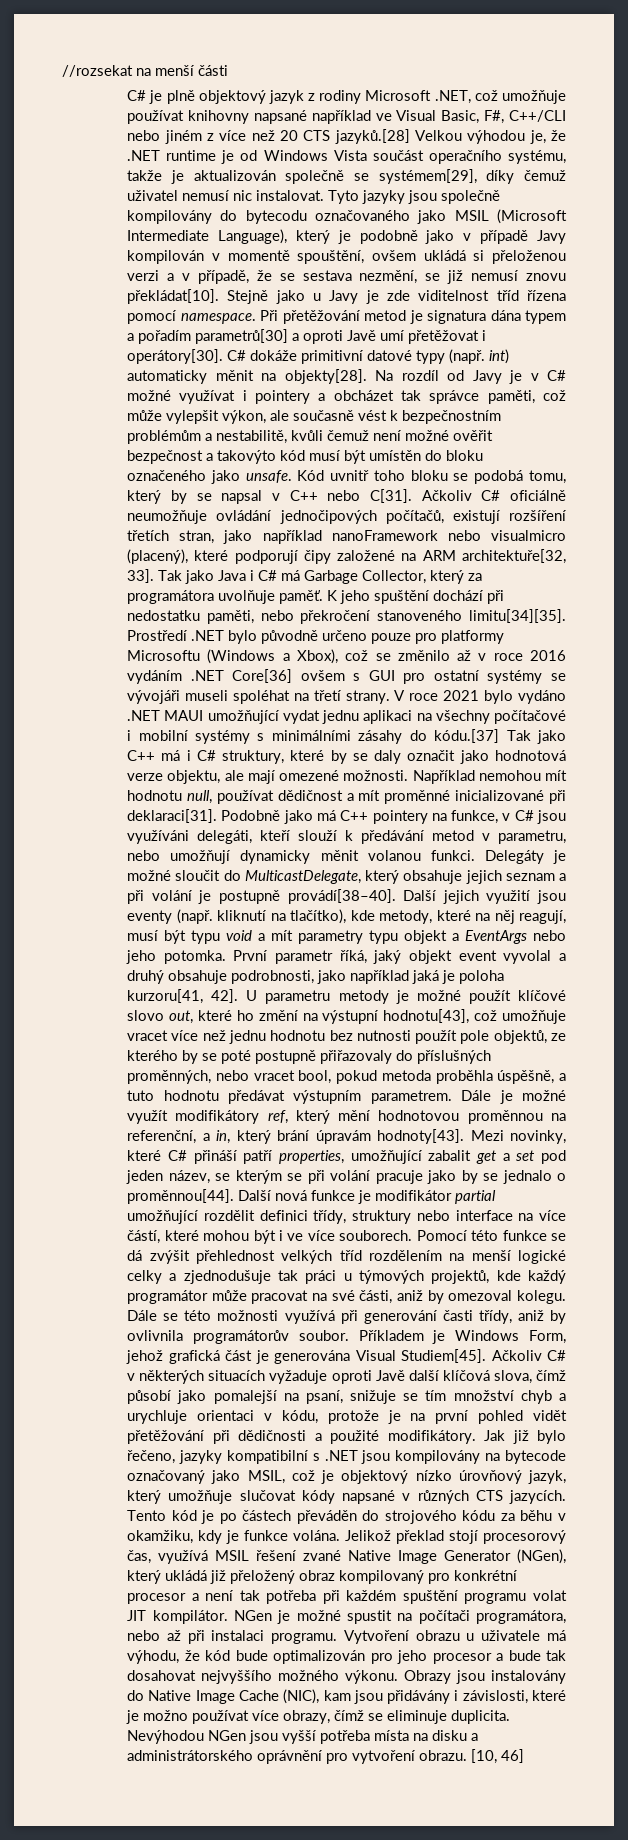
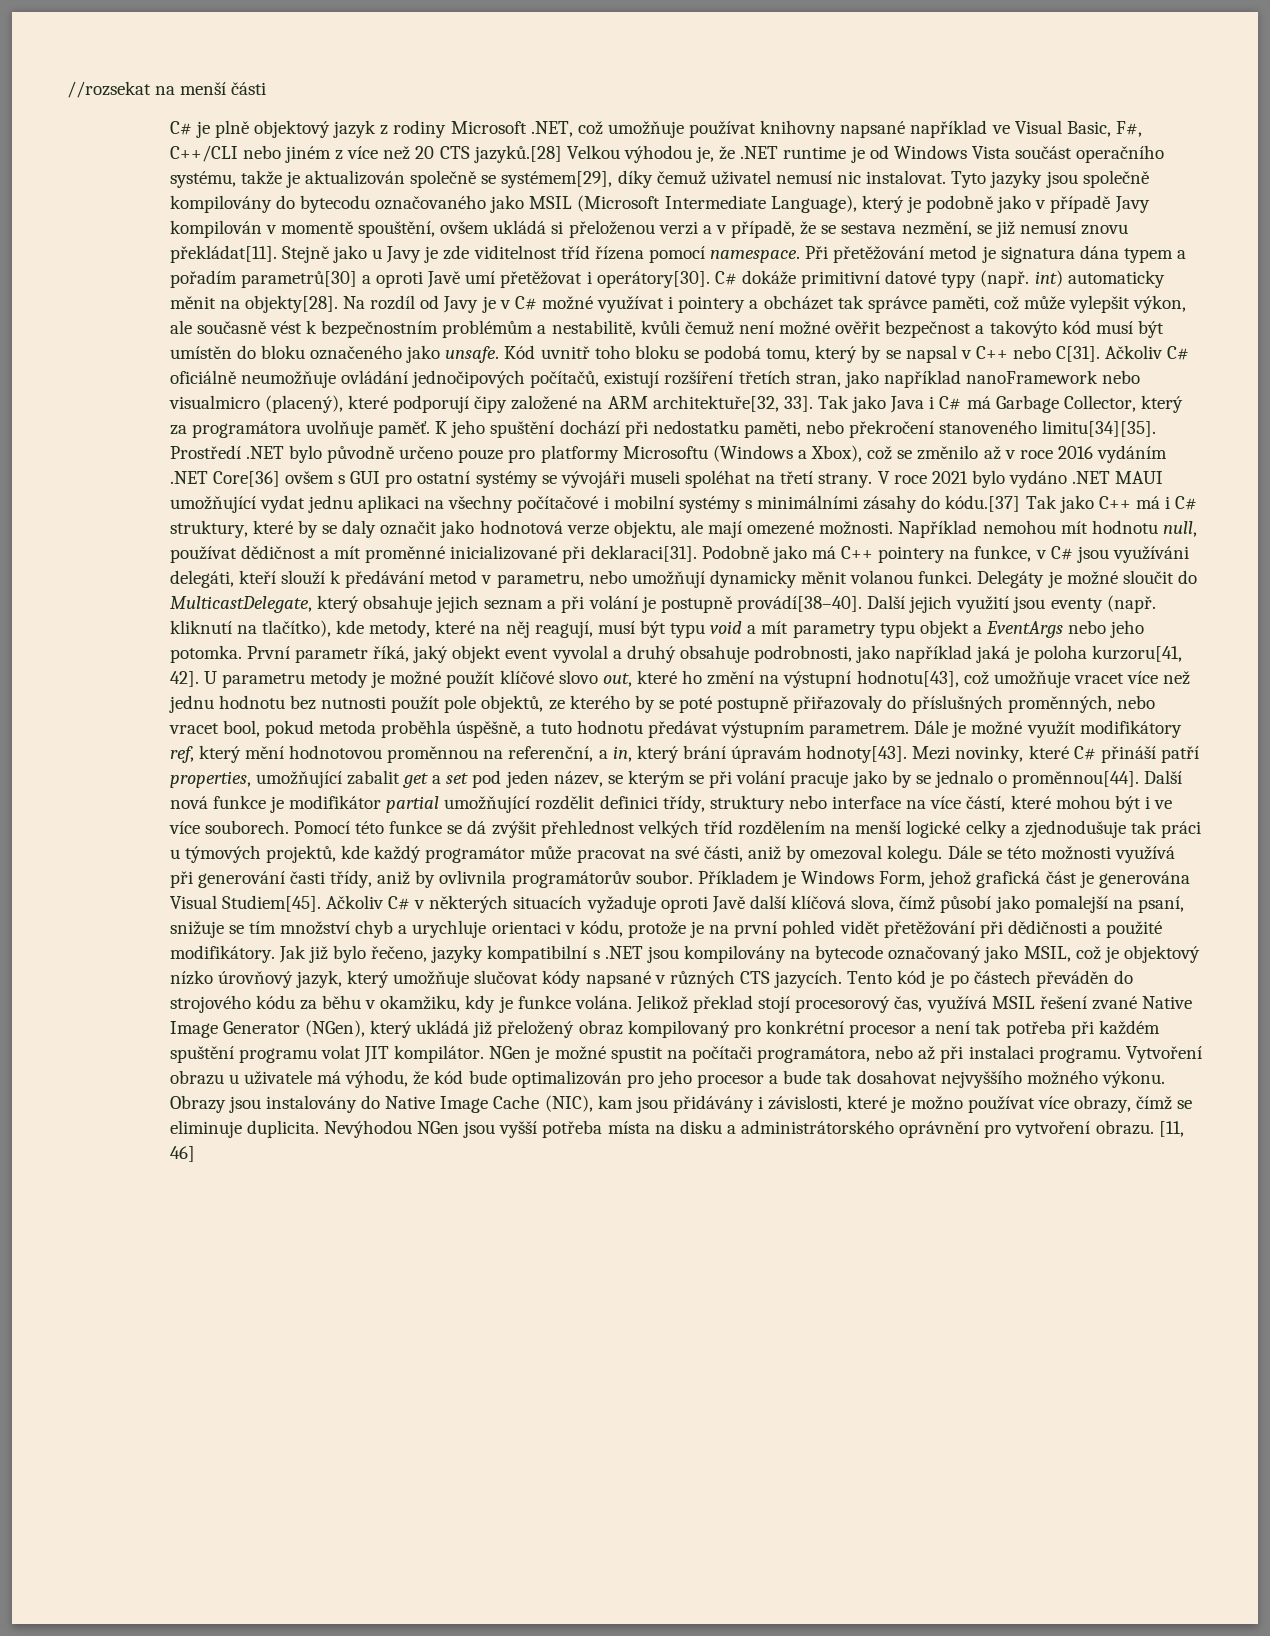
[127,289,220,304] překládat[10]. -> [169,245,277,263] překládat[11].
[471,1749,498,1764] [10, -> [1158,1121,1184,1137] [11,

